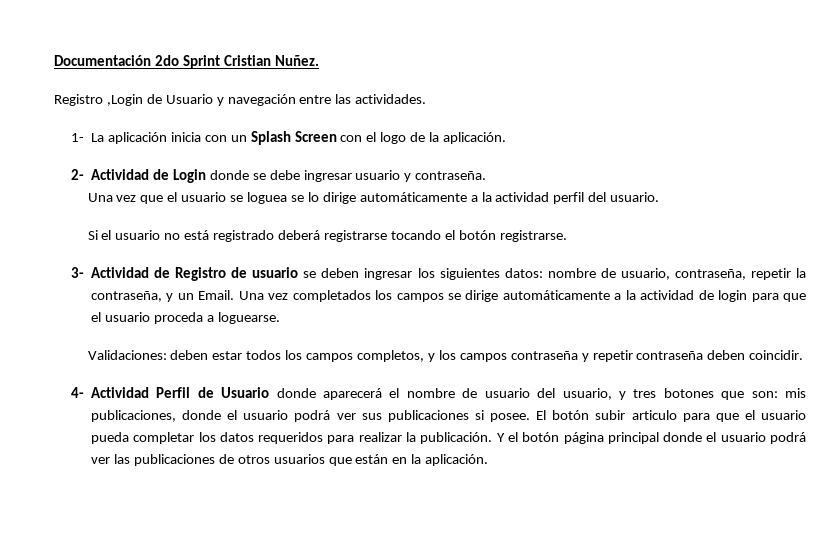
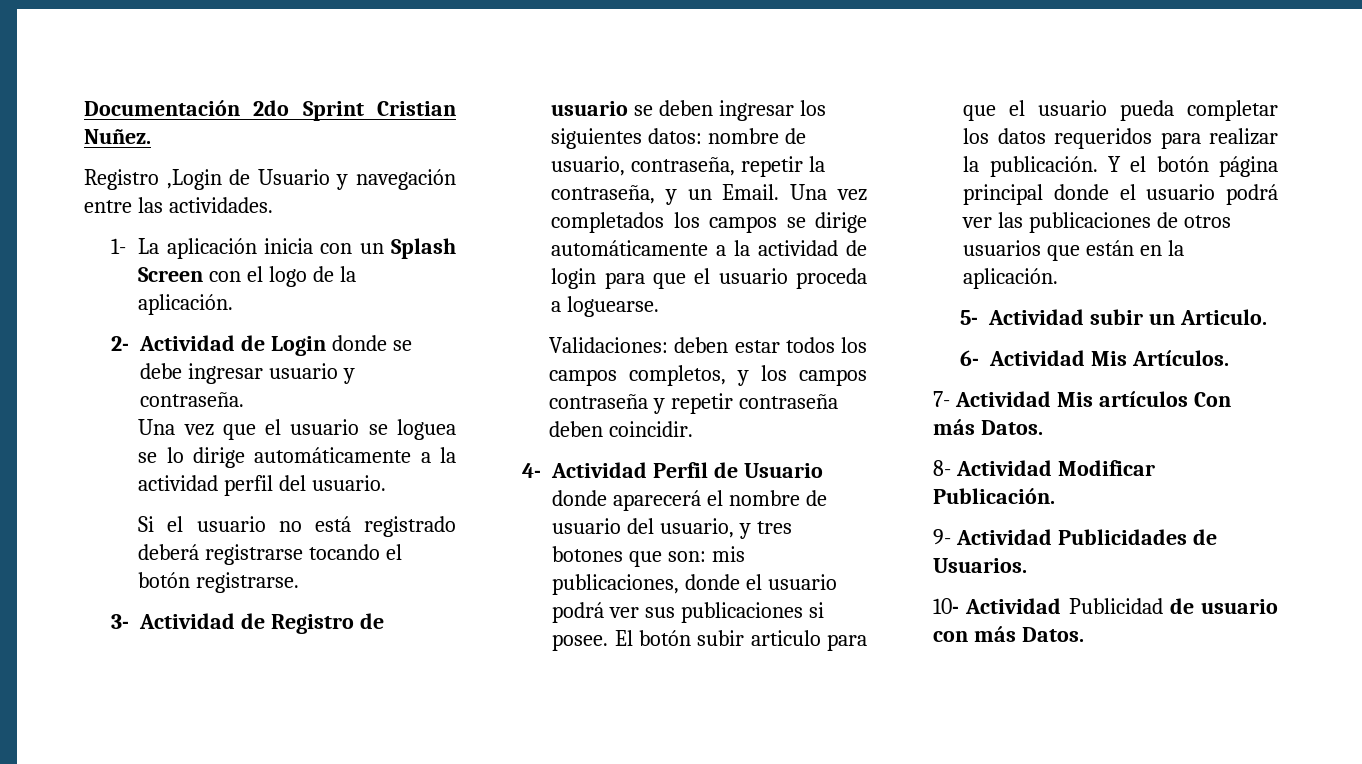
(489, 460) none -> [960,309,1268,325] [960,350,1230,366] [933,391,1231,407] [933,419,1044,435] [933,460,1156,476] [933,488,1056,504] [933,529,1217,545] [933,558,1028,573] [933,598,1278,614] [933,626,1085,642] // 5- Actividad subir un Articulo. // 6- Actividad Mis Artículos. // 7- Actividad Mis artículos Con más Datos. // 8- Actividad Modificar Publicación. // 9- Actividad Publicidades de Usuarios. // 10- Actividad Publicidad de usuario con más Datos.

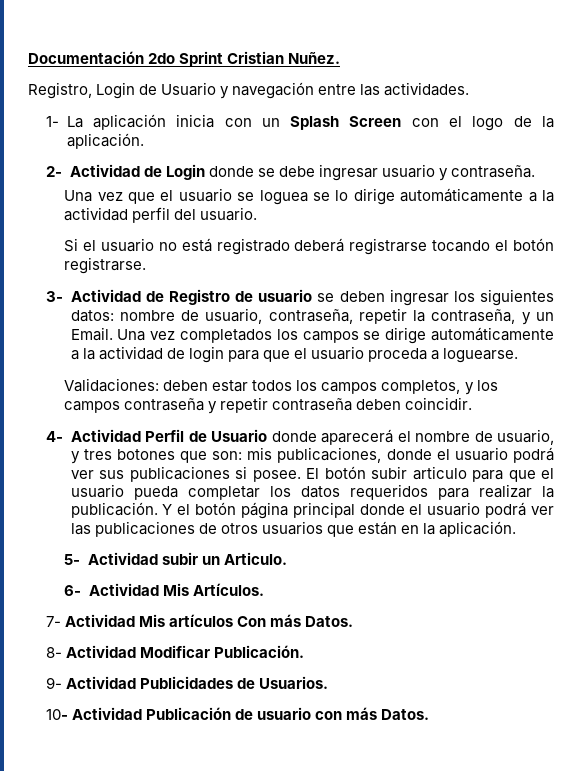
[84,169,222,190] Registro ,Login -> [28,82,136,99] Registro, Login
[552,518,655,534] usuario del -> (493, 436) none
[1068,598,1163,614] Publicidad -> [146,707,232,720] Publicación

